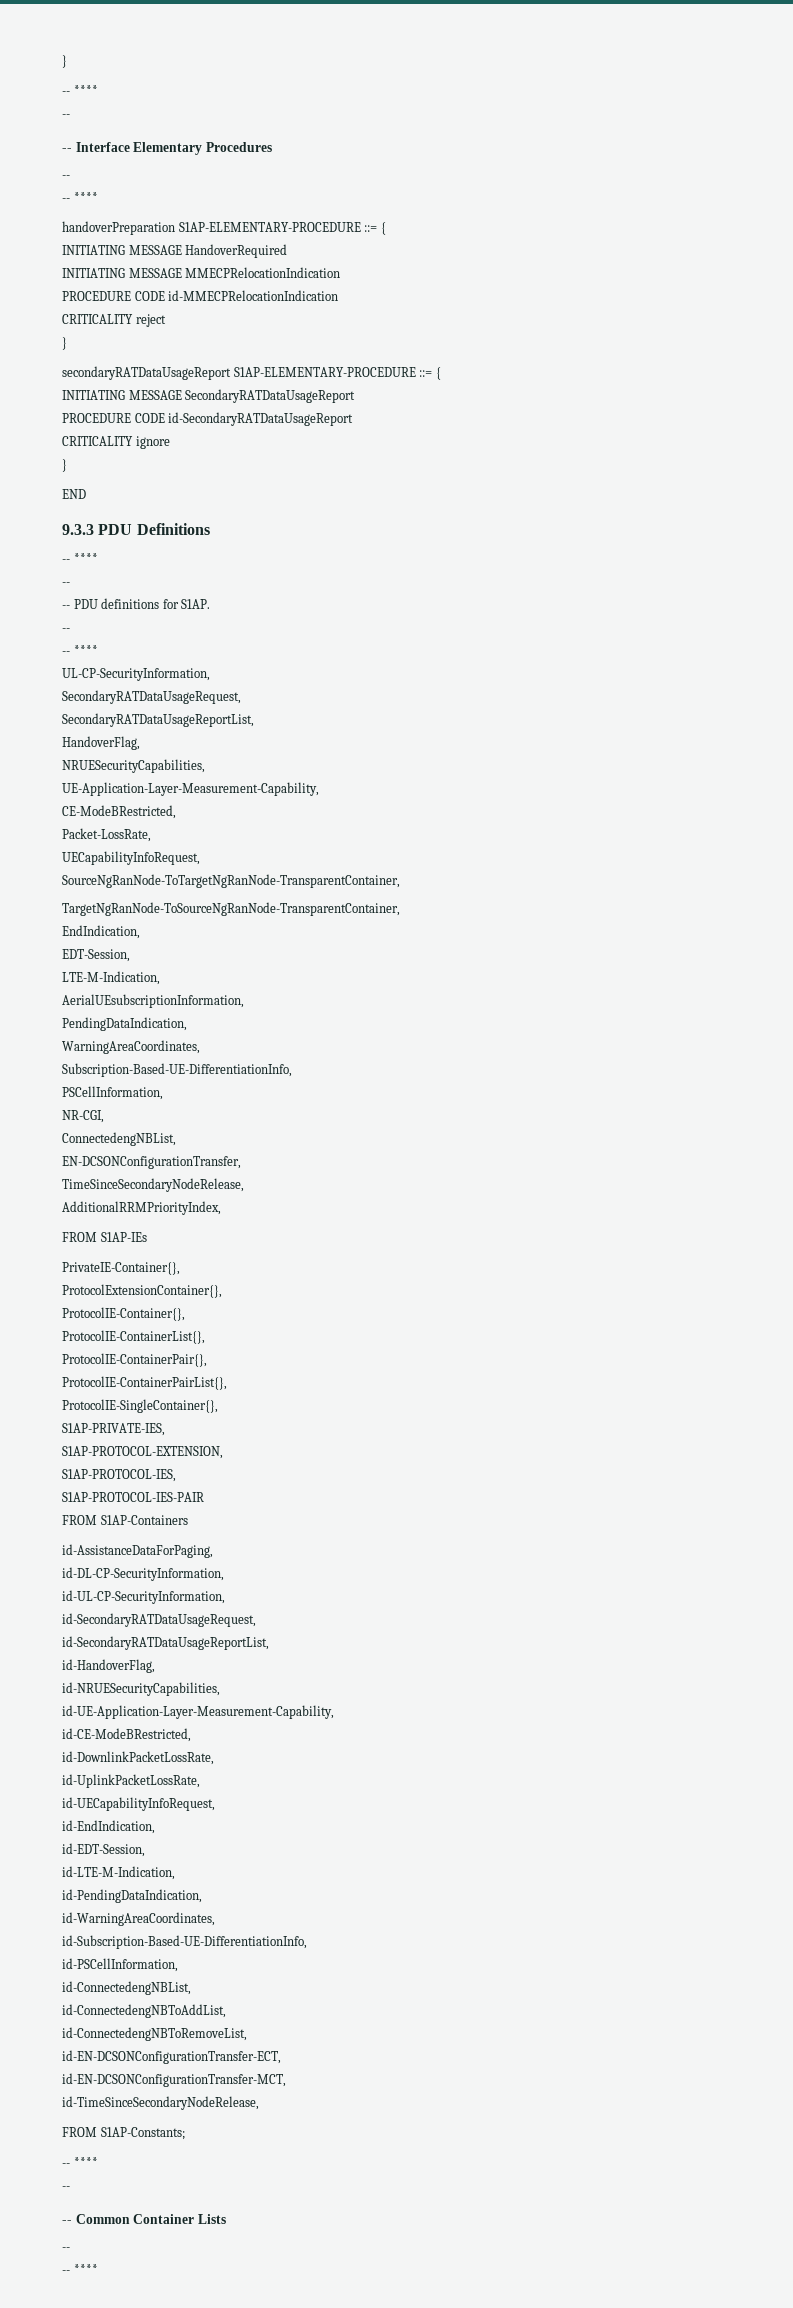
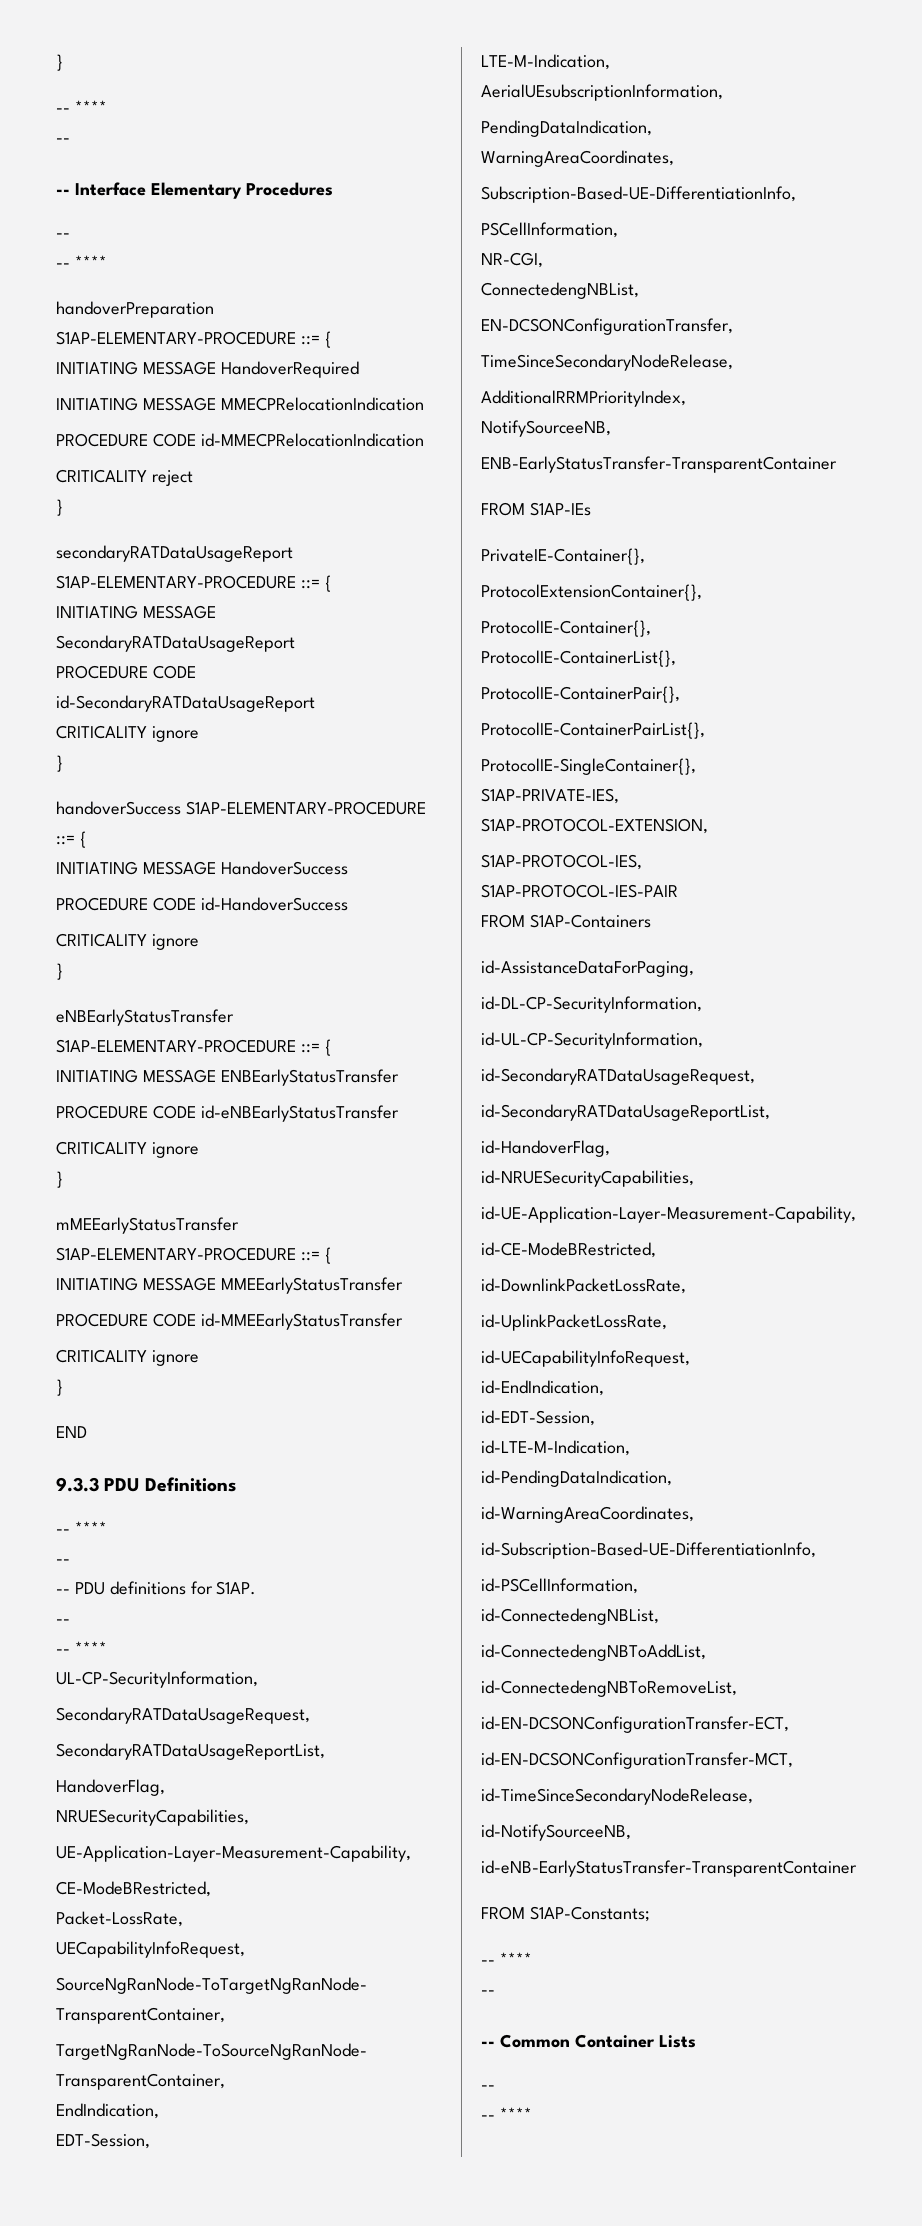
(67, 465) none -> [56,801,426,815] [56,831,86,848] [56,861,348,875] [56,897,348,911] [56,933,199,950] [56,963,63,980] [56,1009,234,1026] [56,1039,331,1056] [56,1069,399,1086] [56,1105,399,1122] [56,1141,199,1158] [56,1171,63,1188] [56,1217,239,1234] [56,1247,331,1264] [56,1277,403,1294] [56,1313,403,1330] [56,1349,199,1366] [56,1379,63,1396] // handoverSuccess S1AP-ELEMENTARY-PROCEDURE ::= { // INITIATING MESSAGE HandoverSuccess // PROCEDURE CODE id-HandoverSuccess // CRITICALITY ignore // } // eNBEarlyStatusTransfer S1AP-ELEMENTARY-PROCEDURE ::= { // INITIATING MESSAGE ENBEarlyStatusTransfer // PROCEDURE CODE id-eNBEarlyStatusTransfer // CRITICALITY ignore // } // mMEEarlyStatusTransfer S1AP-ELEMENTARY-PROCEDURE ::= { // INITIATING MESSAGE MMEEarlyStatusTransfer // PROCEDURE CODE id-MMEEarlyStatusTransfer // CRITICALITY ignore // }
(221, 1208) none -> [481,420,611,437] [481,456,837,473] // NotifySourceeNB, // ENB-EarlyStatusTransfer-TransparentContainer
(259, 2103) none -> [481,1824,631,1841] [481,1860,857,1877] // id-NotifySourceeNB, // id-eNB-EarlyStatusTransfer-TransparentContainer

